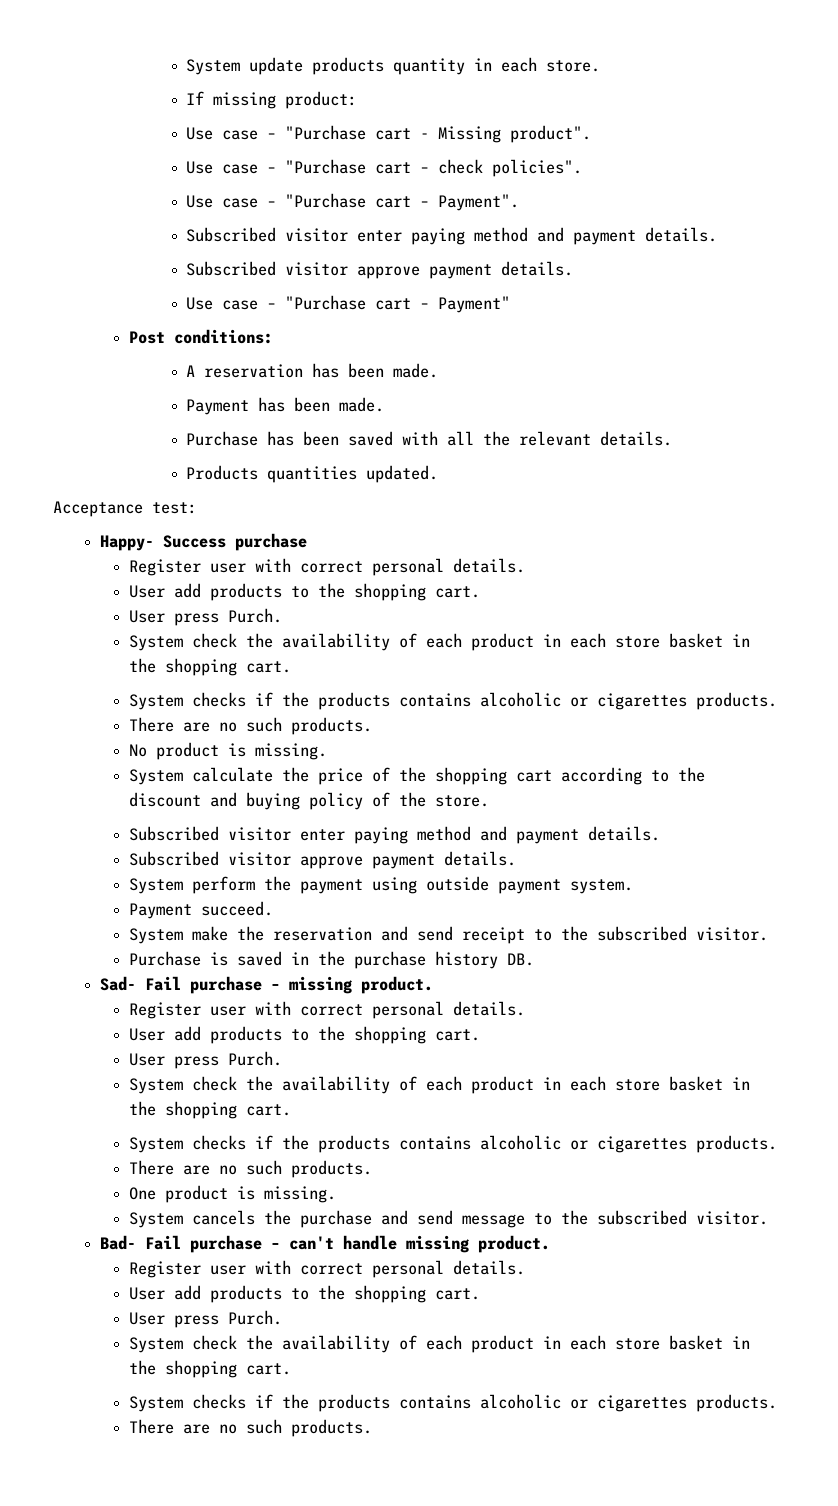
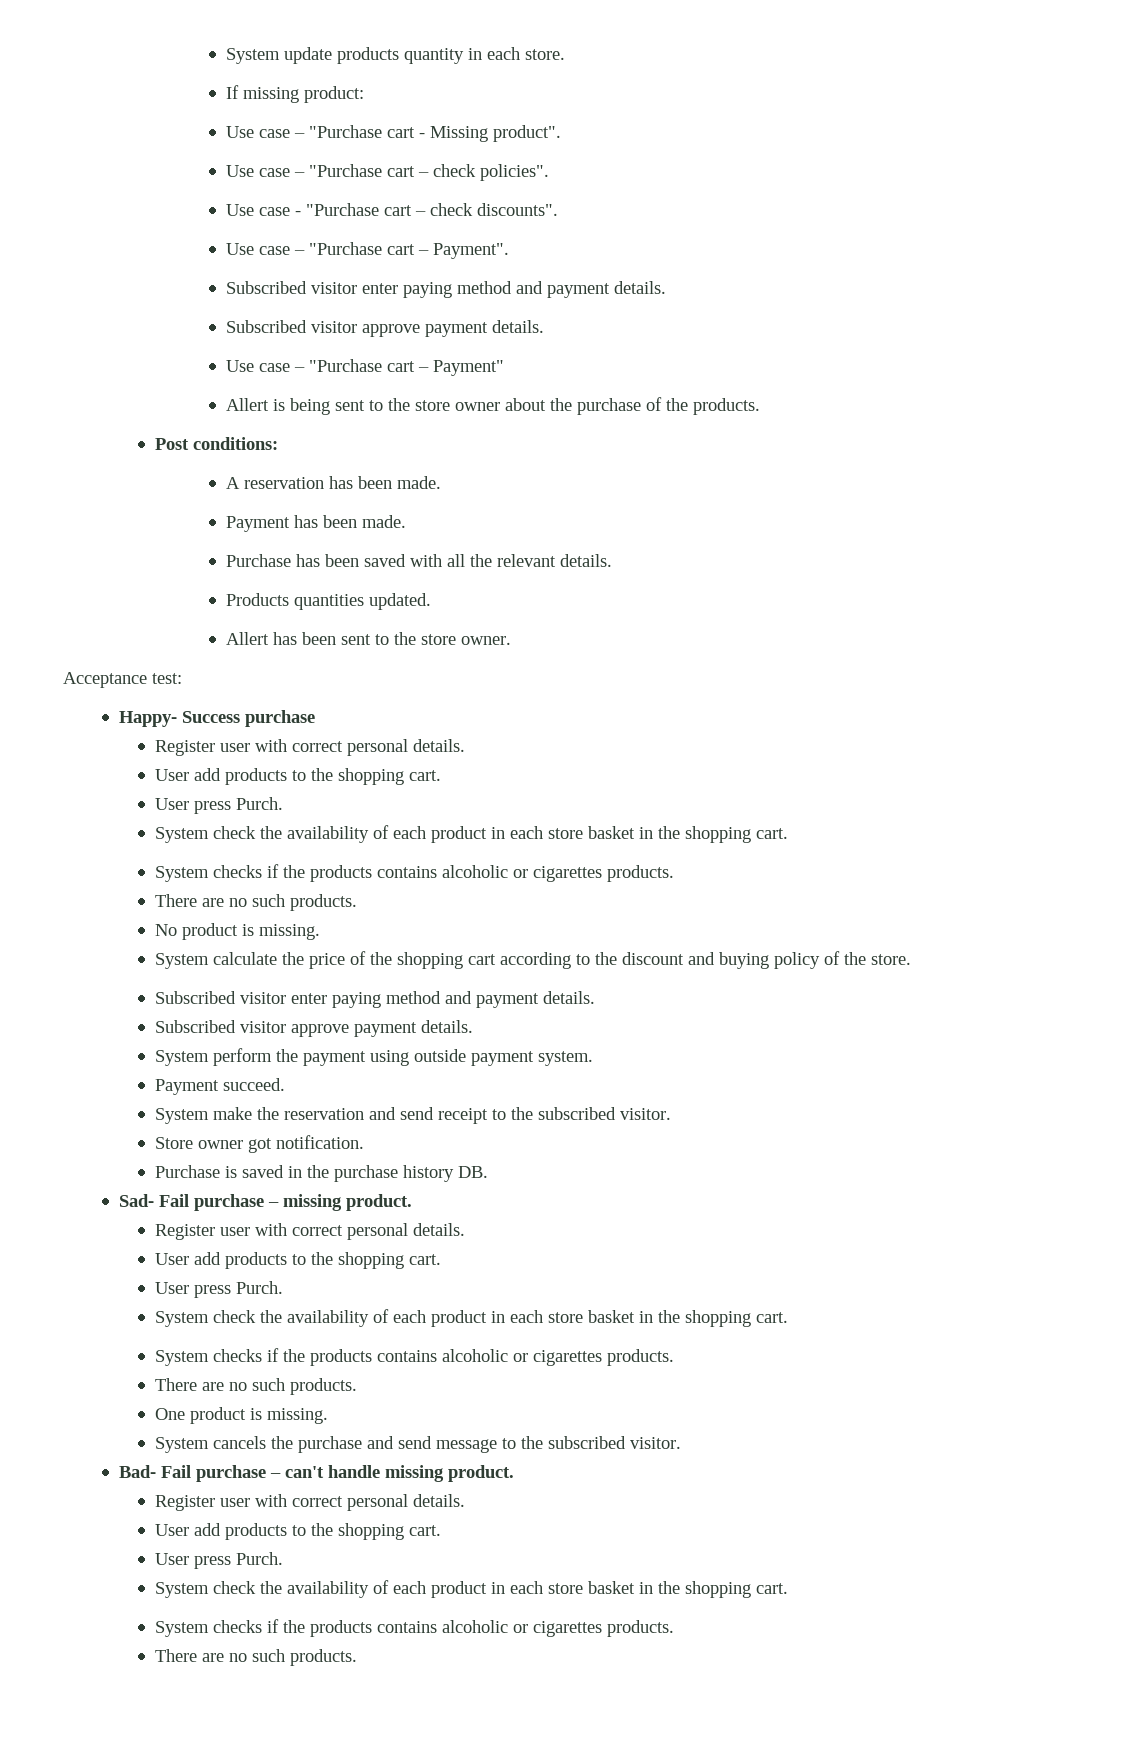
(583, 168) none -> [225,203,558,216] // Use case - "Purchase cart – check discounts".
(511, 304) none -> [225,397,760,415] // Allert is being sent to the store owner about the purchase of the products.
(439, 474) none -> [225,632,511,645] // Allert has been sent to the store owner.
(768, 934) none -> [154,1135,364,1153] // Store owner got notification.

